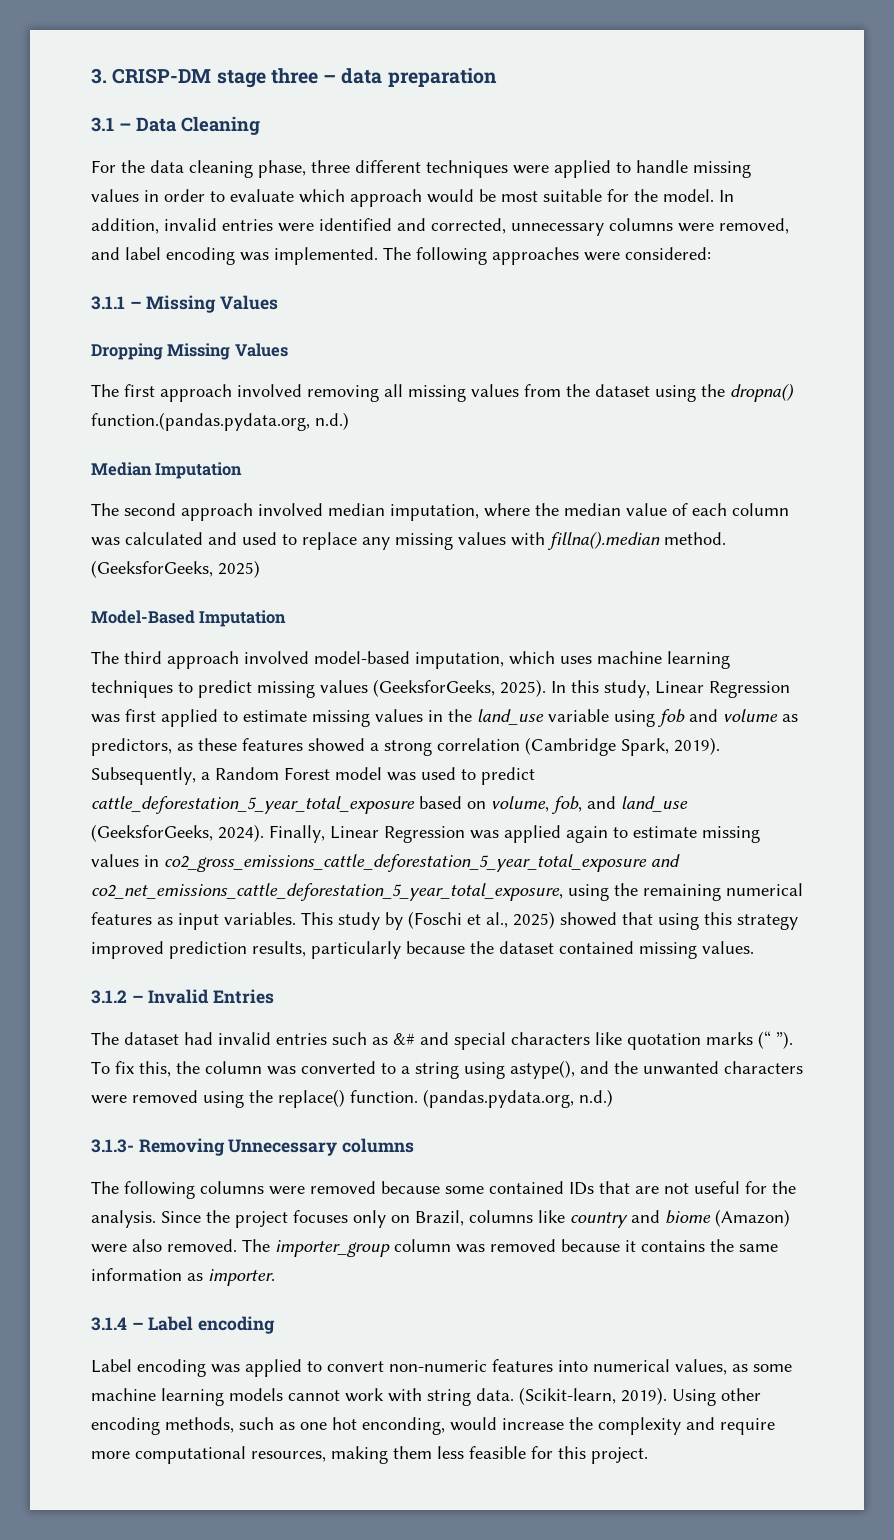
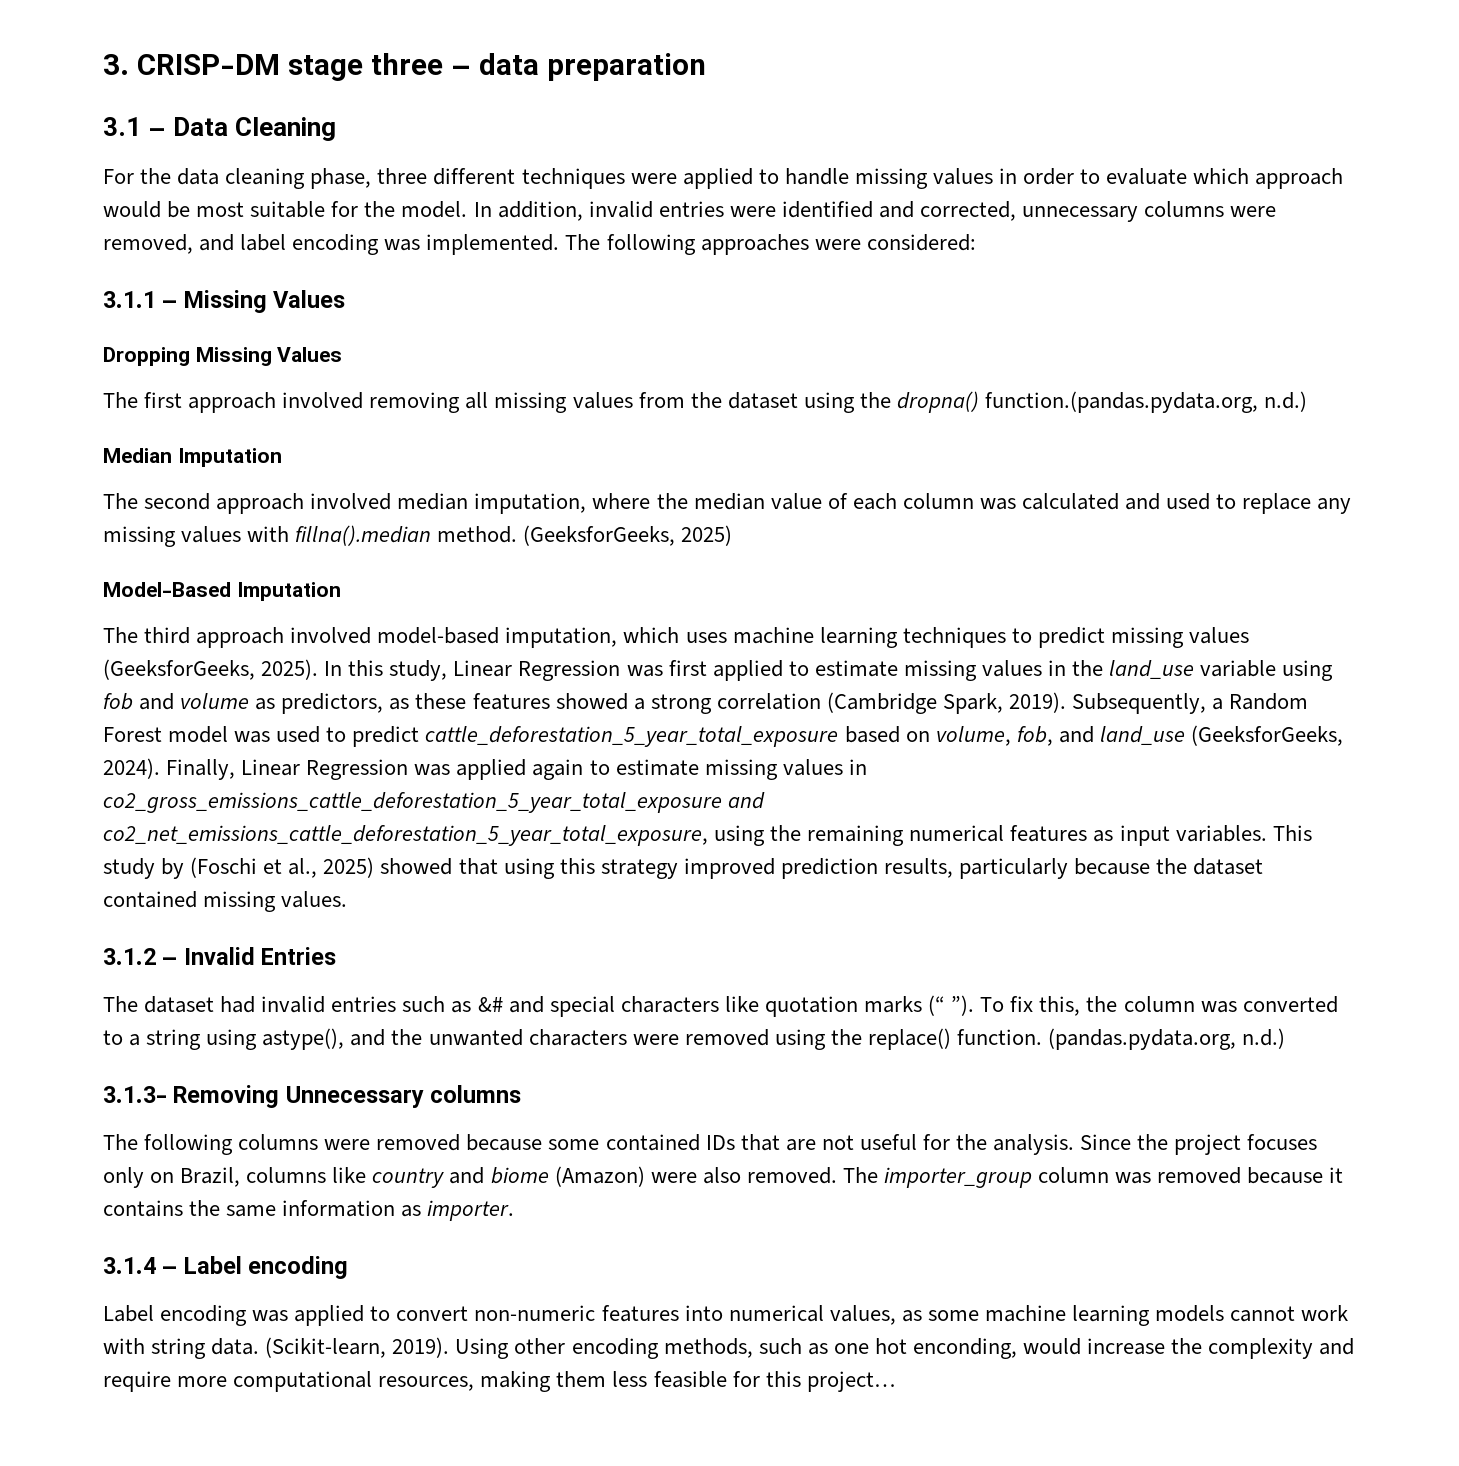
[591,1447,648,1464] project. -> [806,1371,895,1392] project…

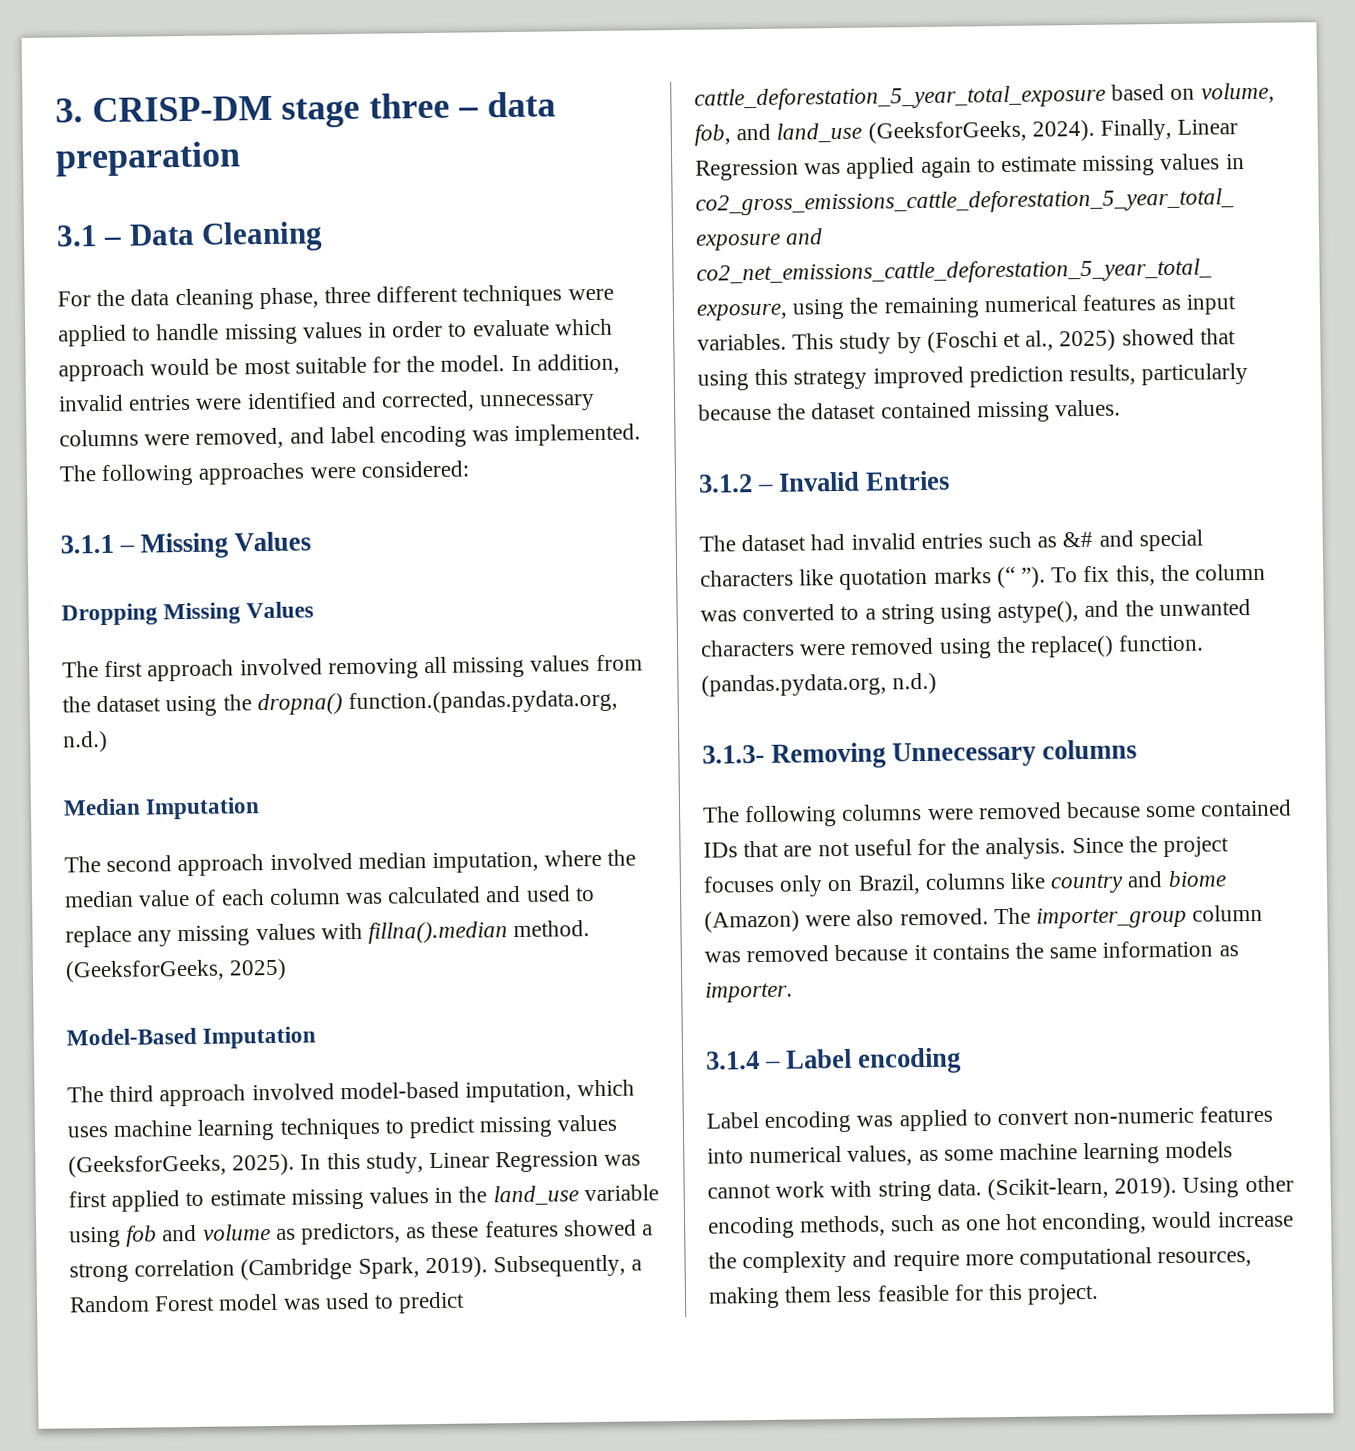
[806,1371,895,1392] project… -> [1027,1283,1100,1305] project.

